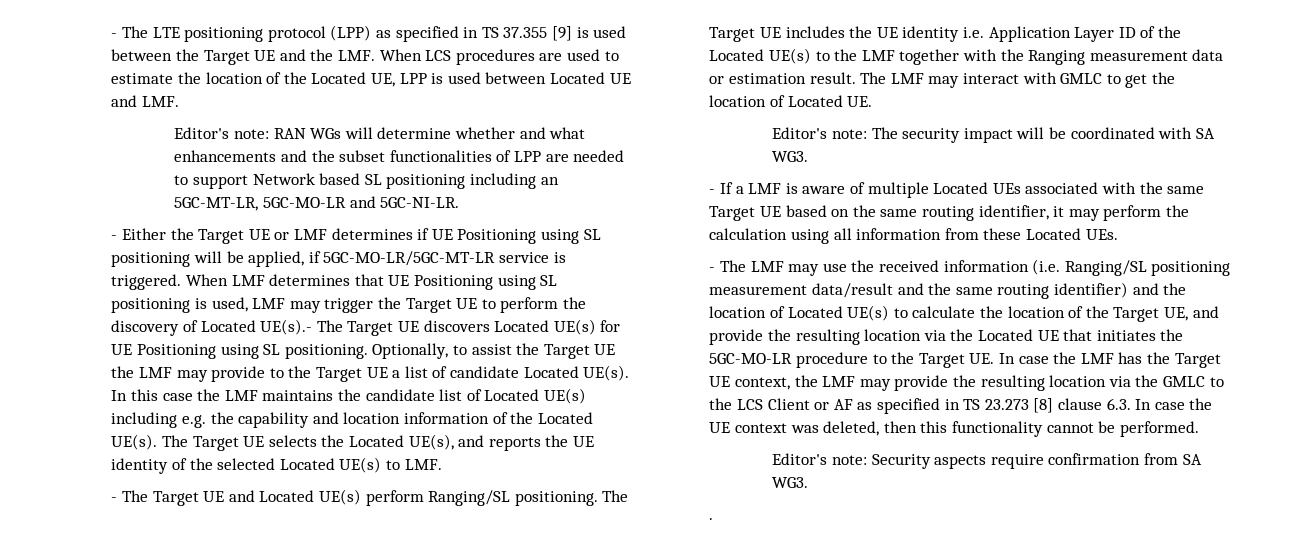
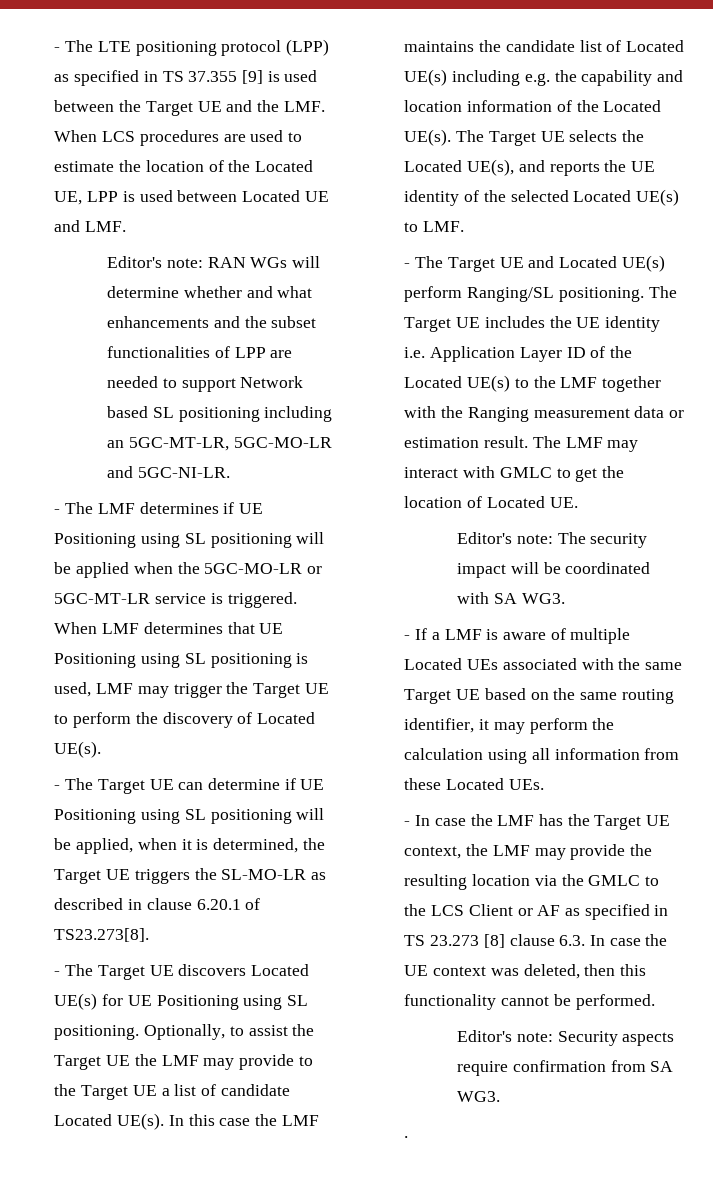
[122,228,290,244] Either the Target UE or -> [65,502,94,514] The
[248,251,496,267] applied, if 5GC-MO-LR/5GC-MT-LR -> [76,562,322,578] [54,593,151,604] applied when the 5GC-MO-LR or 5GC-MT-LR
[260,319,313,335] UE(s).- -> [54,741,102,758] [54,778,325,794] [54,808,325,824] [54,838,325,854] [54,868,326,884] [54,898,261,910] [54,928,150,942] [54,971,61,976] UE(s). // - The Target UE can determine if UE Positioning using SL positioning will be applied, when it is determined, the Target UE triggers the SL-MO-LR as described in clause 6.20.1 of TS23.273[8]. // -
[720,259,1231,276] [709,282,1187,299] [709,305,1219,322] [709,329,1184,345] [709,352,995,368] The LMF may use the received information (i.e. Ranging/SL positioning measurement data/result and the same routing identifier) and the location of Located UE(s) to calculate the location of the Target UE, and provide the resulting location via the Located UE that initiates the 5GC-MO-LR procedure to the Target UE. -> (411, 823) none

